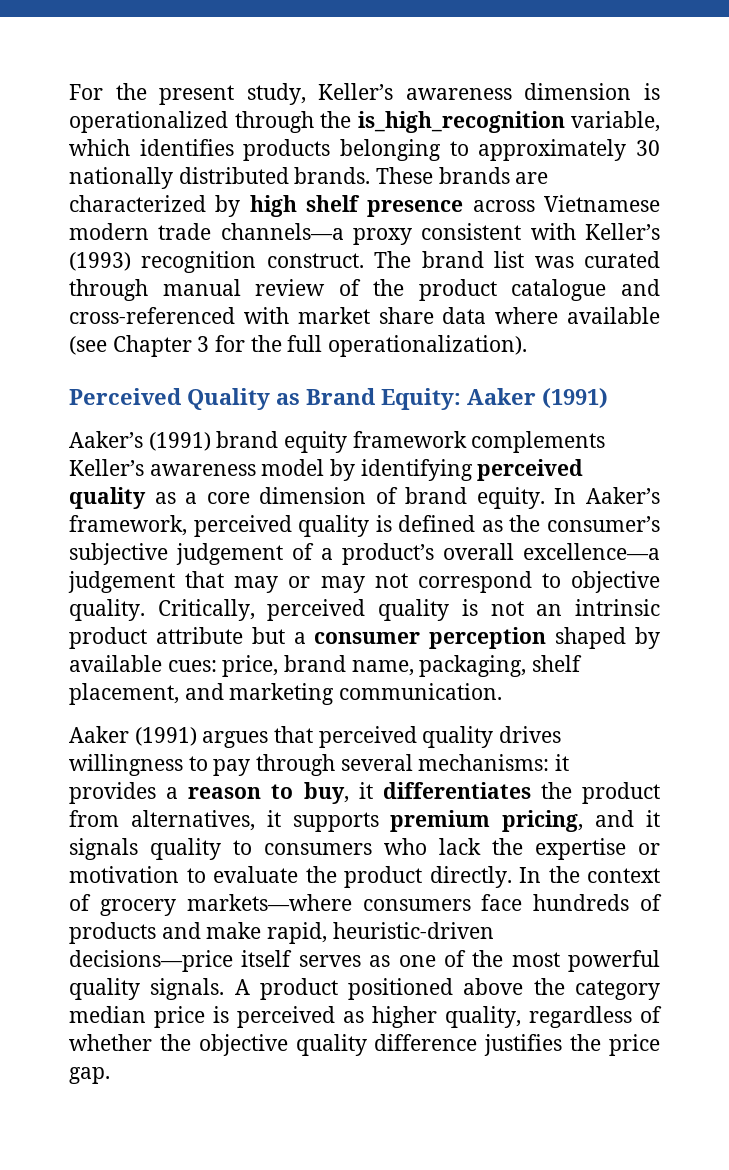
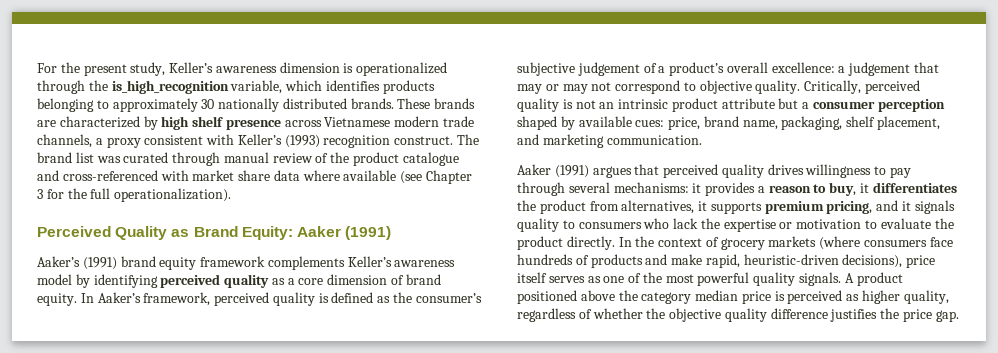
[220,223,344,240] channels—a -> [37,134,103,148] channels, a
[523,543,660,560] excellence—a -> [771,62,846,73] excellence: a
[186,894,352,911] markets—where -> [768,236,861,250] markets (where
[69,950,233,972] decisions—price -> [842,254,936,268] decisions), price

